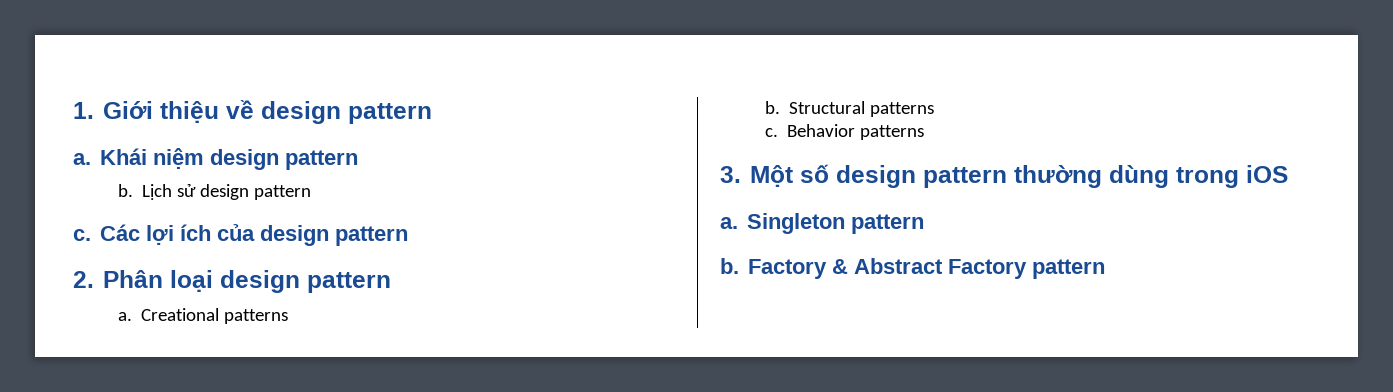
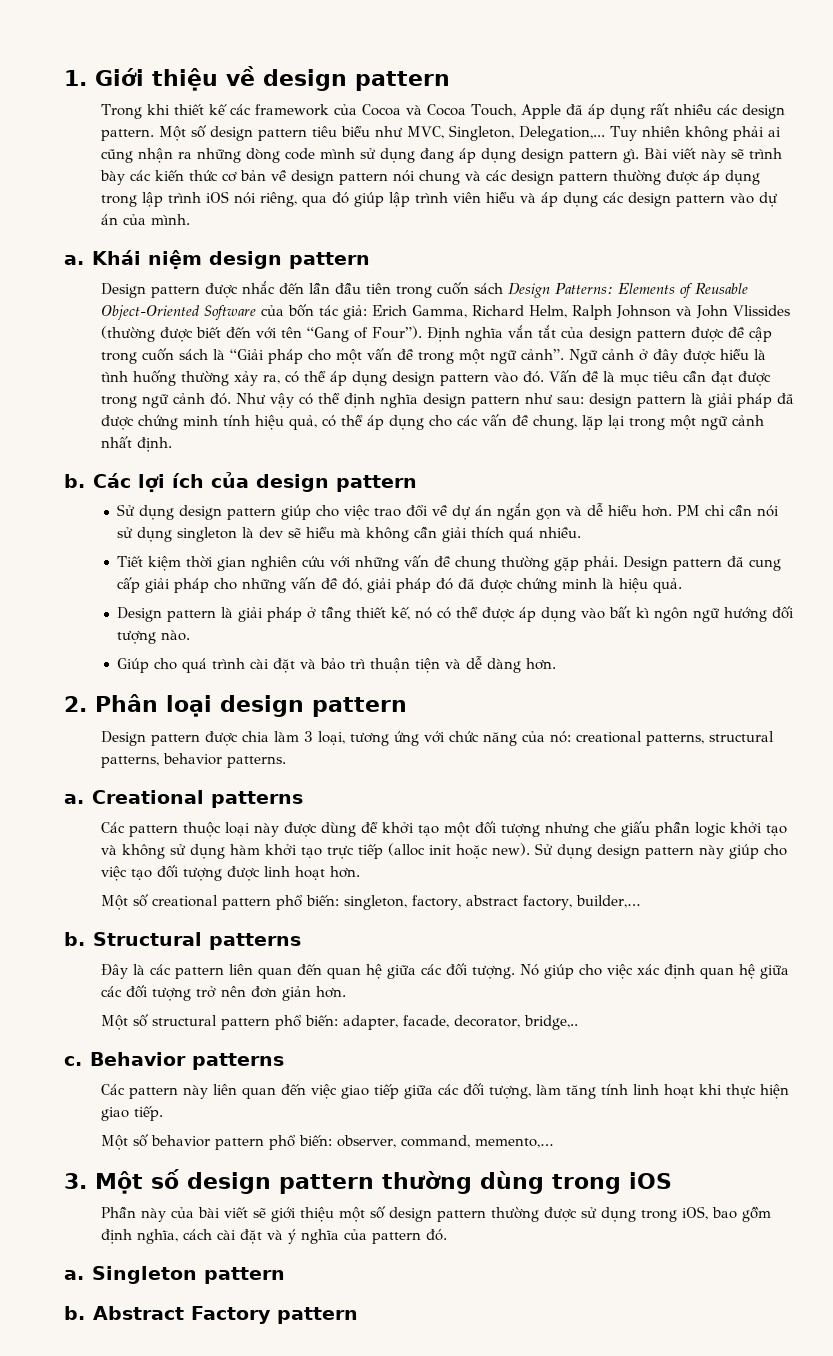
(433, 113) none -> [100,103,785,119] [100,125,781,141] [100,148,782,163] [99,170,760,185] [100,191,778,207] [100,214,190,225] // Trong khi thiết kế các framework của Cocoa và Cocoa Touch, Apple đã áp dụng rất nhiều các design pattern. Một số design pattern tiêu biểu như MVC, Singleton, Delegation,... Tuy nhiên không phải ai cũng nhận ra những dòng code mình sử dụng đang áp dụng design pattern gì. Bài viết này sẽ trình bày các kiến thức cơ bản về design pattern nói chung và các design pattern thường được áp dụng trong lập trình iOS nói riêng, qua đó giúp lập trình viên hiểu và áp dụng các design pattern vào dự án của mình.
[117,184,312,200] [73,229,91,241] b. Lịch sử design pattern // c. -> [100,281,748,298] [100,304,790,320] [100,325,772,342] [100,348,766,364] [100,370,771,386] [100,393,794,408] [100,414,764,430] [100,436,172,452] [64,474,85,488] Design pattern được nhắc đến lần đầu tiên trong cuốn sách Design Patterns: Elements of Reusable Object-Oriented Software của bốn tác giả: Erich Gamma, Richard Helm, Ralph Johnson và John Vlissides (thường được biết đến với tên “Gang of Four”). Định nghĩa vắn tắt của design pattern được đề cập trong cuốn sách là “Giải pháp cho một vấn đề trong một ngữ cảnh”. Ngữ cảnh ở đây được hiểu là tình huống thường xảy ra, có thể áp dụng design pattern vào đó. Vấn đề là mục tiêu cần đạt được trong ngữ cảnh đó. Như vậy có thể định nghĩa design pattern như sau: design pattern là giải pháp đã được chứng minh tính hiệu quả, có thể áp dụng cho các vấn đề chung, lặp lại trong một ngữ cảnh nhất định. // b.
(409, 236) none -> [117,503,780,520] [117,527,582,542] [117,555,782,571] [117,577,683,593] [117,606,795,622] [117,630,191,644] [117,656,557,673] // Sử dụng design pattern giúp cho việc trao đổi về dự án ngắn gọn và dễ hiểu hơn. PM chỉ cần nói sử dụng singleton là dev sẽ hiểu mà không cần giải thích quá nhiều. // Tiết kiệm thời gian nghiên cứu với những vấn đề chung thường gặp phải. Design pattern đã cung cấp giải pháp cho những vấn đề đó, giải pháp đó đã được chứng minh là hiệu quả. // Design pattern là giải pháp ở tầng thiết kế, nó có thể được áp dụng vào bất kì ngôn ngữ hướng đối tượng nào. // Giúp cho quá trình cài đặt và bảo trì thuận tiện và dễ dàng hơn.
[117,308,289,324] [764,101,935,117] [764,124,925,140] a. Creational patterns // b. Structural patterns // c. Behavior patterns -> [100,731,774,746] [100,753,286,768] [64,790,303,808] [100,821,787,837] [100,843,787,859] [100,865,360,881] [100,894,640,910] [64,932,301,950] [100,963,789,979] [100,985,346,1001] [100,1014,578,1030] [64,1052,284,1070] [100,1083,789,1099] [100,1106,163,1121] [100,1134,553,1150] Design pattern được chia làm 3 loại, tương ứng với chức năng của nó: creational patterns, structural patterns, behavior patterns. // a. Creational patterns // Các pattern thuộc loại này được dùng để khởi tạo một đối tượng nhưng che giấu phần logic khởi tạo và không sử dụng hàm khởi tạo trực tiếp (alloc init hoặc new). Sử dụng design pattern này giúp cho việc tạo đối tượng được linh hoạt hơn. // Một số creational pattern phổ biến: singleton, factory, abstract factory, builder,… // b. Structural patterns // Đây là các pattern liên quan đến quan hệ giữa các đối tượng. Nó giúp cho việc xác định quan hệ giữa các đối tượng trở nên đơn giản hơn. // Một số structural pattern phổ biến: adapter, facade, decorator, bridge,.. // c. Behavior patterns // Các pattern này liên quan đến việc giao tiếp giữa các đối tượng, làm tăng tính linh hoạt khi thực hiện giao tiếp. // Một số behavior pattern phổ biến: observer, command, memento,…
(1289, 174) none -> [100,1206,771,1222] [100,1229,447,1244] // Phần này của bài viết sẽ giới thiệu một số design pattern thường được sử dụng trong iOS, bao gồm định nghĩa, cách cài đặt và ý nghĩa của pattern đó.
[748,259,849,279] Factory & -> (85, 1313) none

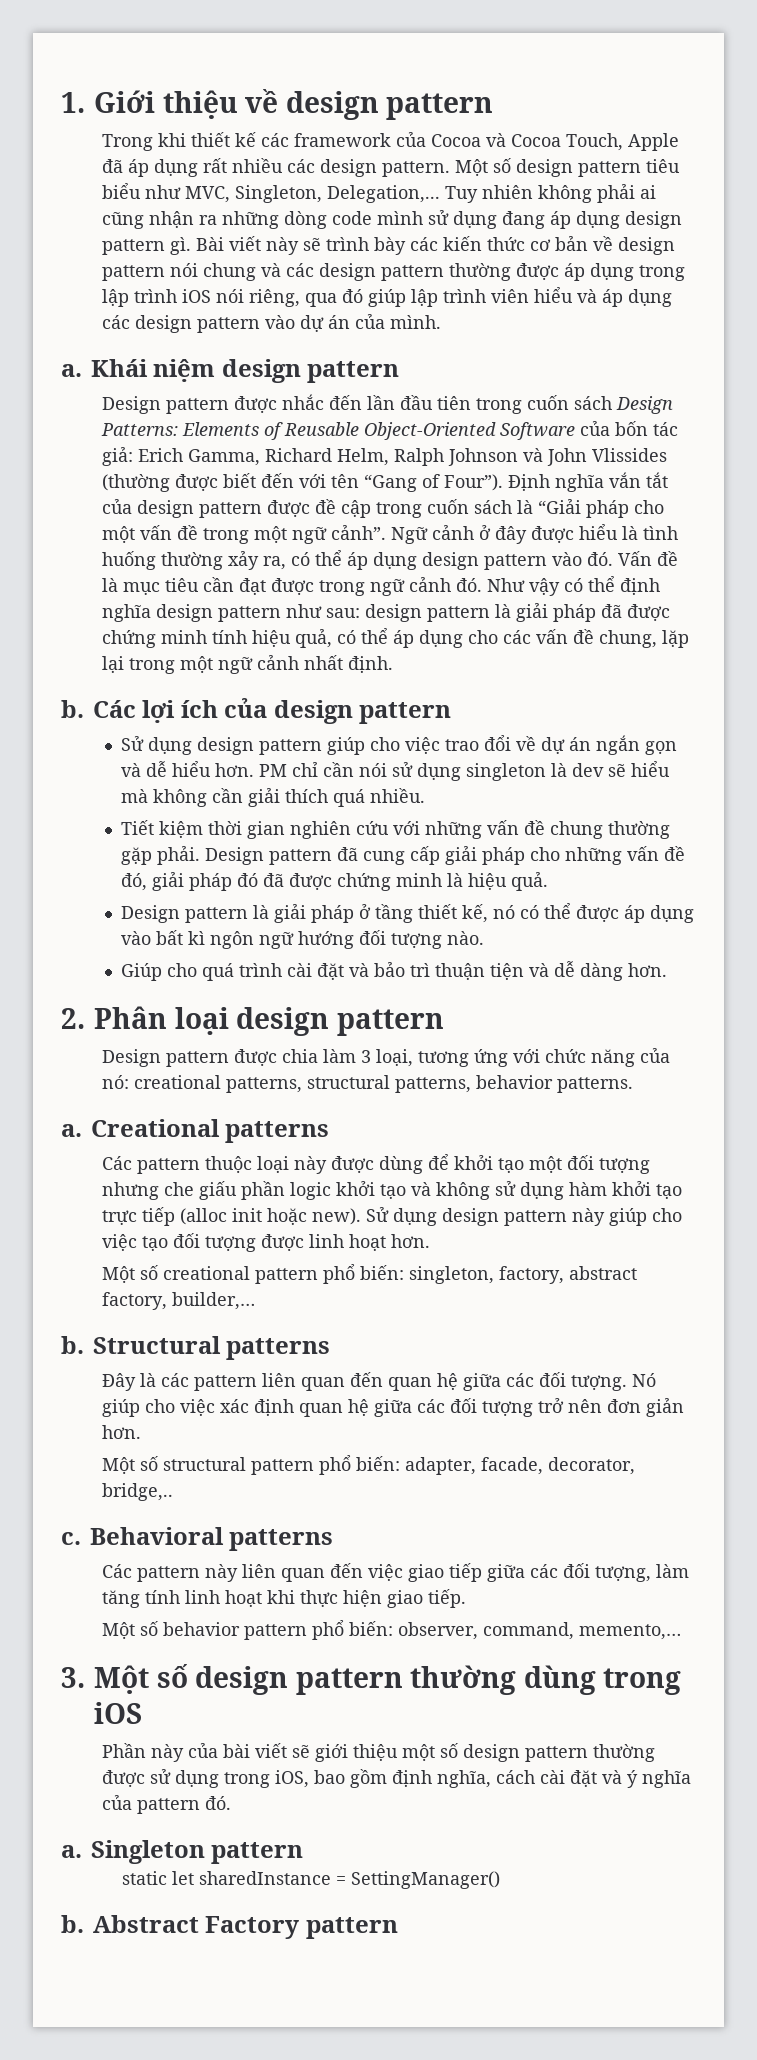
[89,1052,186,1066] Behavior -> [90,1527,224,1545] Behavioral
(285, 1275) none -> [121,1871,500,1889] // static let sharedInstance = SettingManager()

